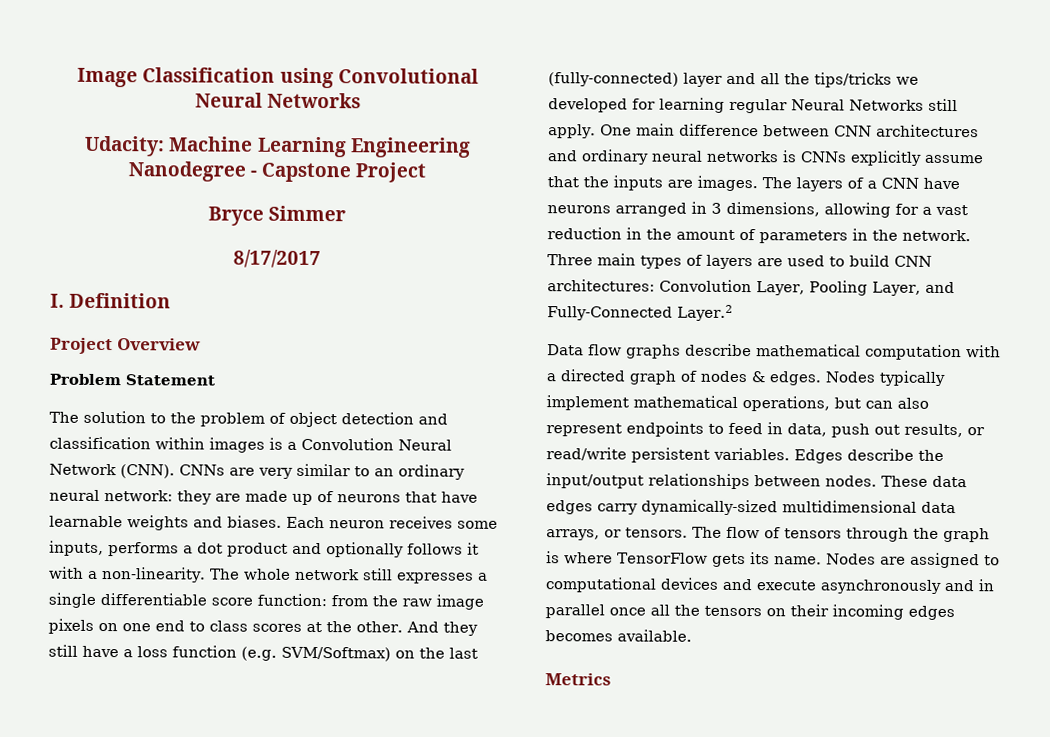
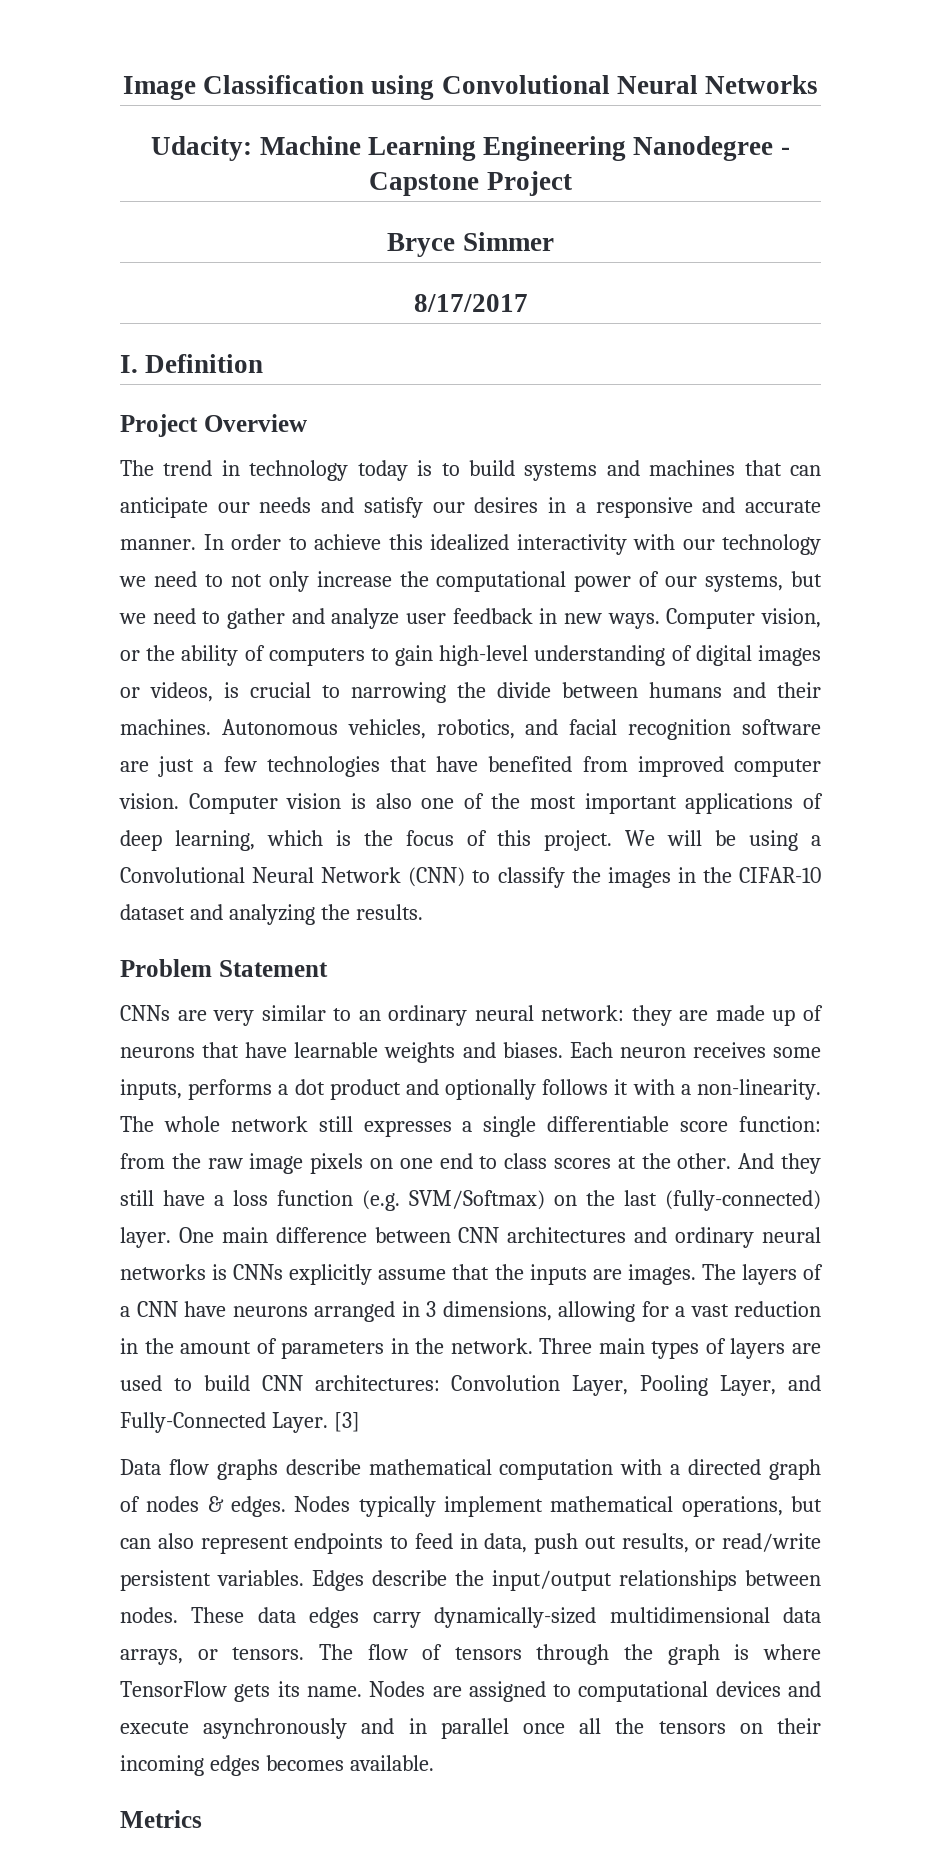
[49,373,215,386] [49,410,448,428] [49,436,452,453] [49,463,175,479] Problem Statement // The solution to the problem of object detection and classification within images is a Convolution Neural Network (CNN). -> [120,460,821,481] [120,497,822,518] [120,534,821,555] [119,571,822,592] [119,608,821,629] [120,645,821,666] [120,682,821,703] [120,719,822,740] [120,756,821,777] [119,793,823,814] [120,830,821,851] [120,867,822,888] [120,904,423,925] [120,959,328,977] The trend in technology today is to build systems and machines that can anticipate our needs and satisfy our desires in a responsive and accurate manner. In order to achieve this idealized interactivity with our technology we need to not only increase the computational power of our systems, but we need to gather and analyze user feedback in new ways. Computer vision, or the ability of computers to gain high-level understanding of digital images or videos, is crucial to narrowing the divide between humans and their machines. Autonomous vehicles, robotics, and facial recognition software are just a few technologies that have benefited from improved computer vision. Computer vision is also one of the most important applications of deep learning, which is the focus of this project. We will be using a Convolutional Neural Network (CNN) to classify the images in the CIFAR-10 dataset and analyzing the results. // Problem Statement //
[683,72,919,88] [548,97,958,114] [548,124,596,139] layer and all the tips/tricks we developed for learning regular Neural Networks still apply. -> [120,1227,171,1248] layer.
[677,304,733,321] Layer.2 -> [271,1412,360,1433] Layer. [3]

